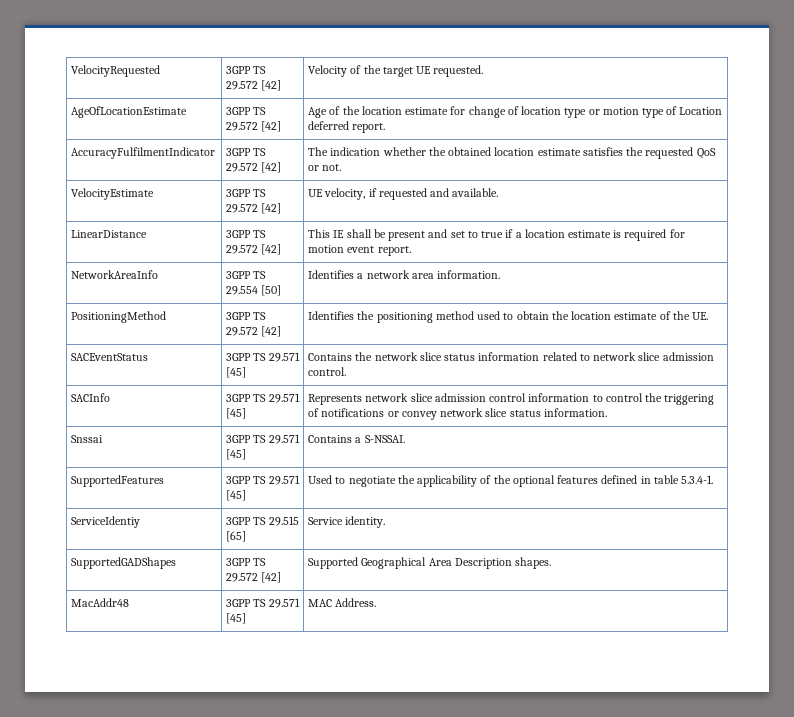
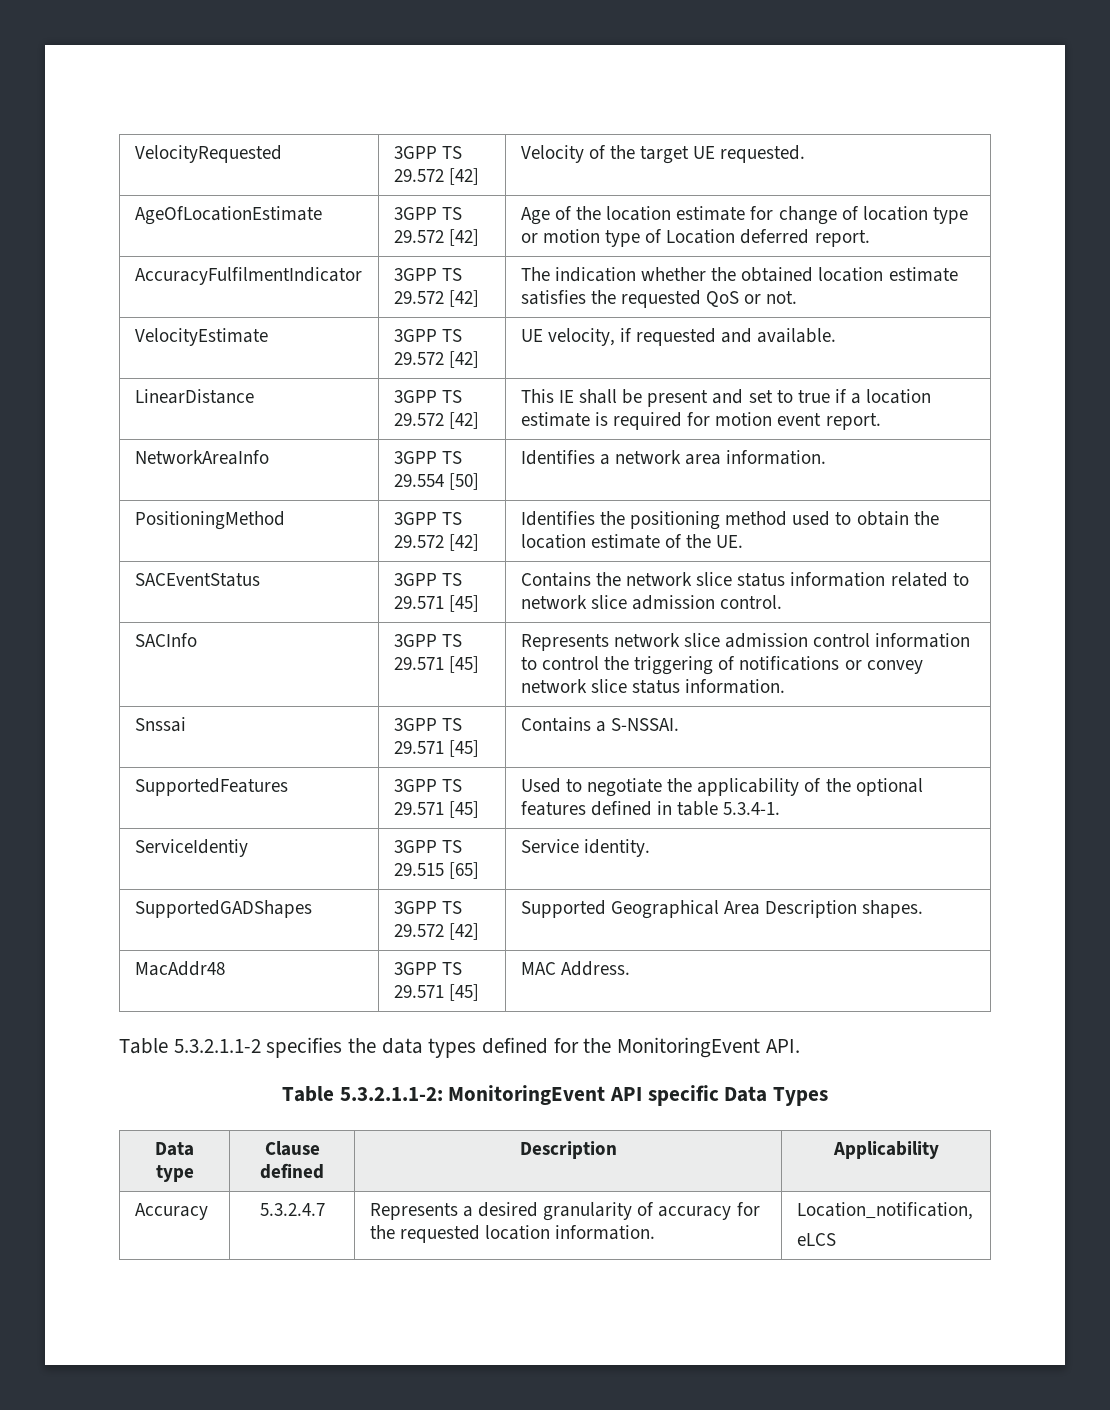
(377, 602) none -> [119,1037,800,1058] [281,1085,829,1106] [155,1142,194,1156] [155,1165,194,1182] [264,1141,320,1156] [260,1163,324,1179] [519,1141,617,1159] [832,1141,939,1159] [134,1203,208,1220] [259,1203,325,1216] [369,1202,760,1221] [369,1225,656,1243] [796,1202,973,1220] [796,1233,836,1246] // Table 5.3.2.1.1-2 specifies the data types defined for the MonitoringEvent API. // Table 5.3.2.1.1-2: MonitoringEvent API specific Data Types // Data type | Clause defined | Description | Applicability // Accuracy | 5.3.2.4.7 | Represents a desired granularity of accuracy for the requested location information. | Location_notification, // eLCS

